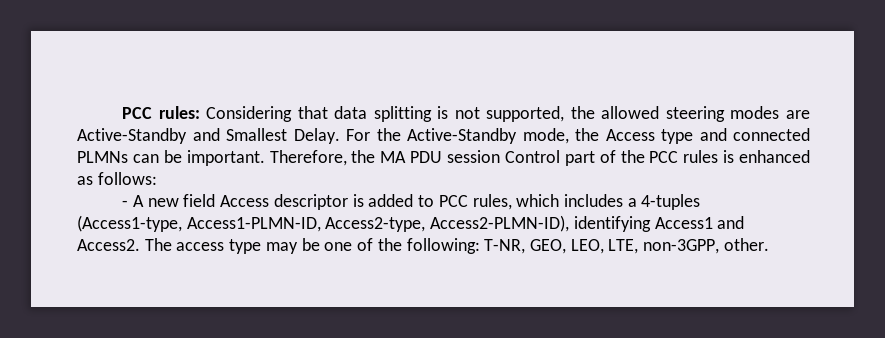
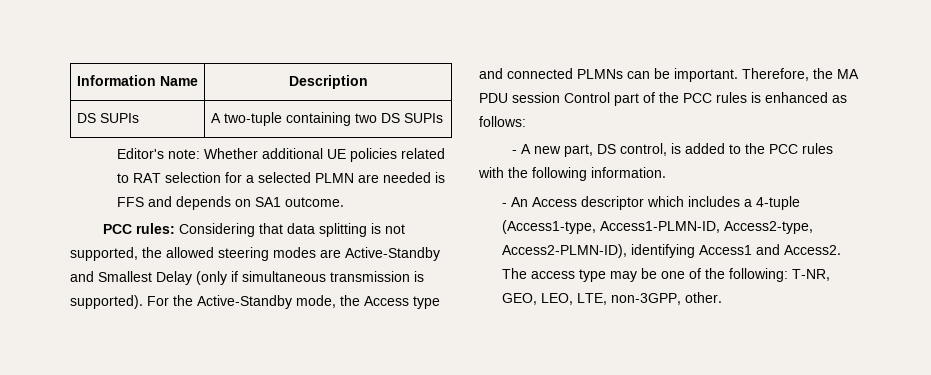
(122, 113) none -> [77,75,198,86] [288,75,368,89] [76,113,139,123] [210,112,443,126] [116,148,445,162] [116,172,445,183] [116,196,344,210] Information Name | Description // DS SUPIs | A two-tuple containing two DS SUPIs // Editor's note: Whether additional UE policies related to RAT selection for a selected PLMN are needed is FFS and depends on SA1 outcome. //
[293,128,340,144] Delay. -> [156,271,424,285] [70,295,143,309] Delay (only if simultaneous transmission is supported).
[183,194,512,210] field Access descriptor is added to PCC rules, -> [563,143,833,157] [478,167,666,181] [502,196,645,210] part, DS control, is added to the PCC rules with the following information. // - An Access descriptor
[641,194,701,210] 4-tuples -> [756,196,801,210] 4-tuple

